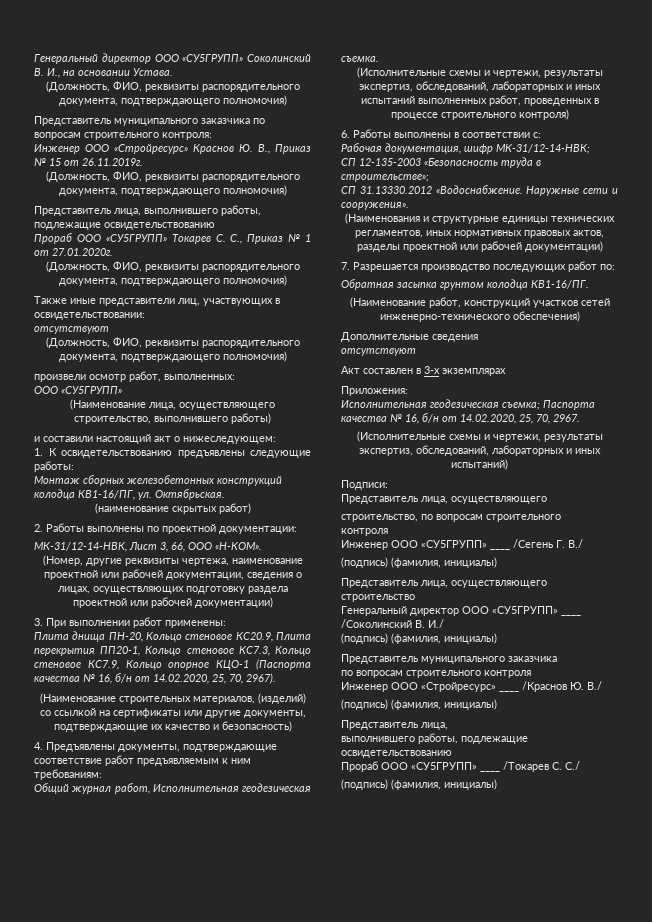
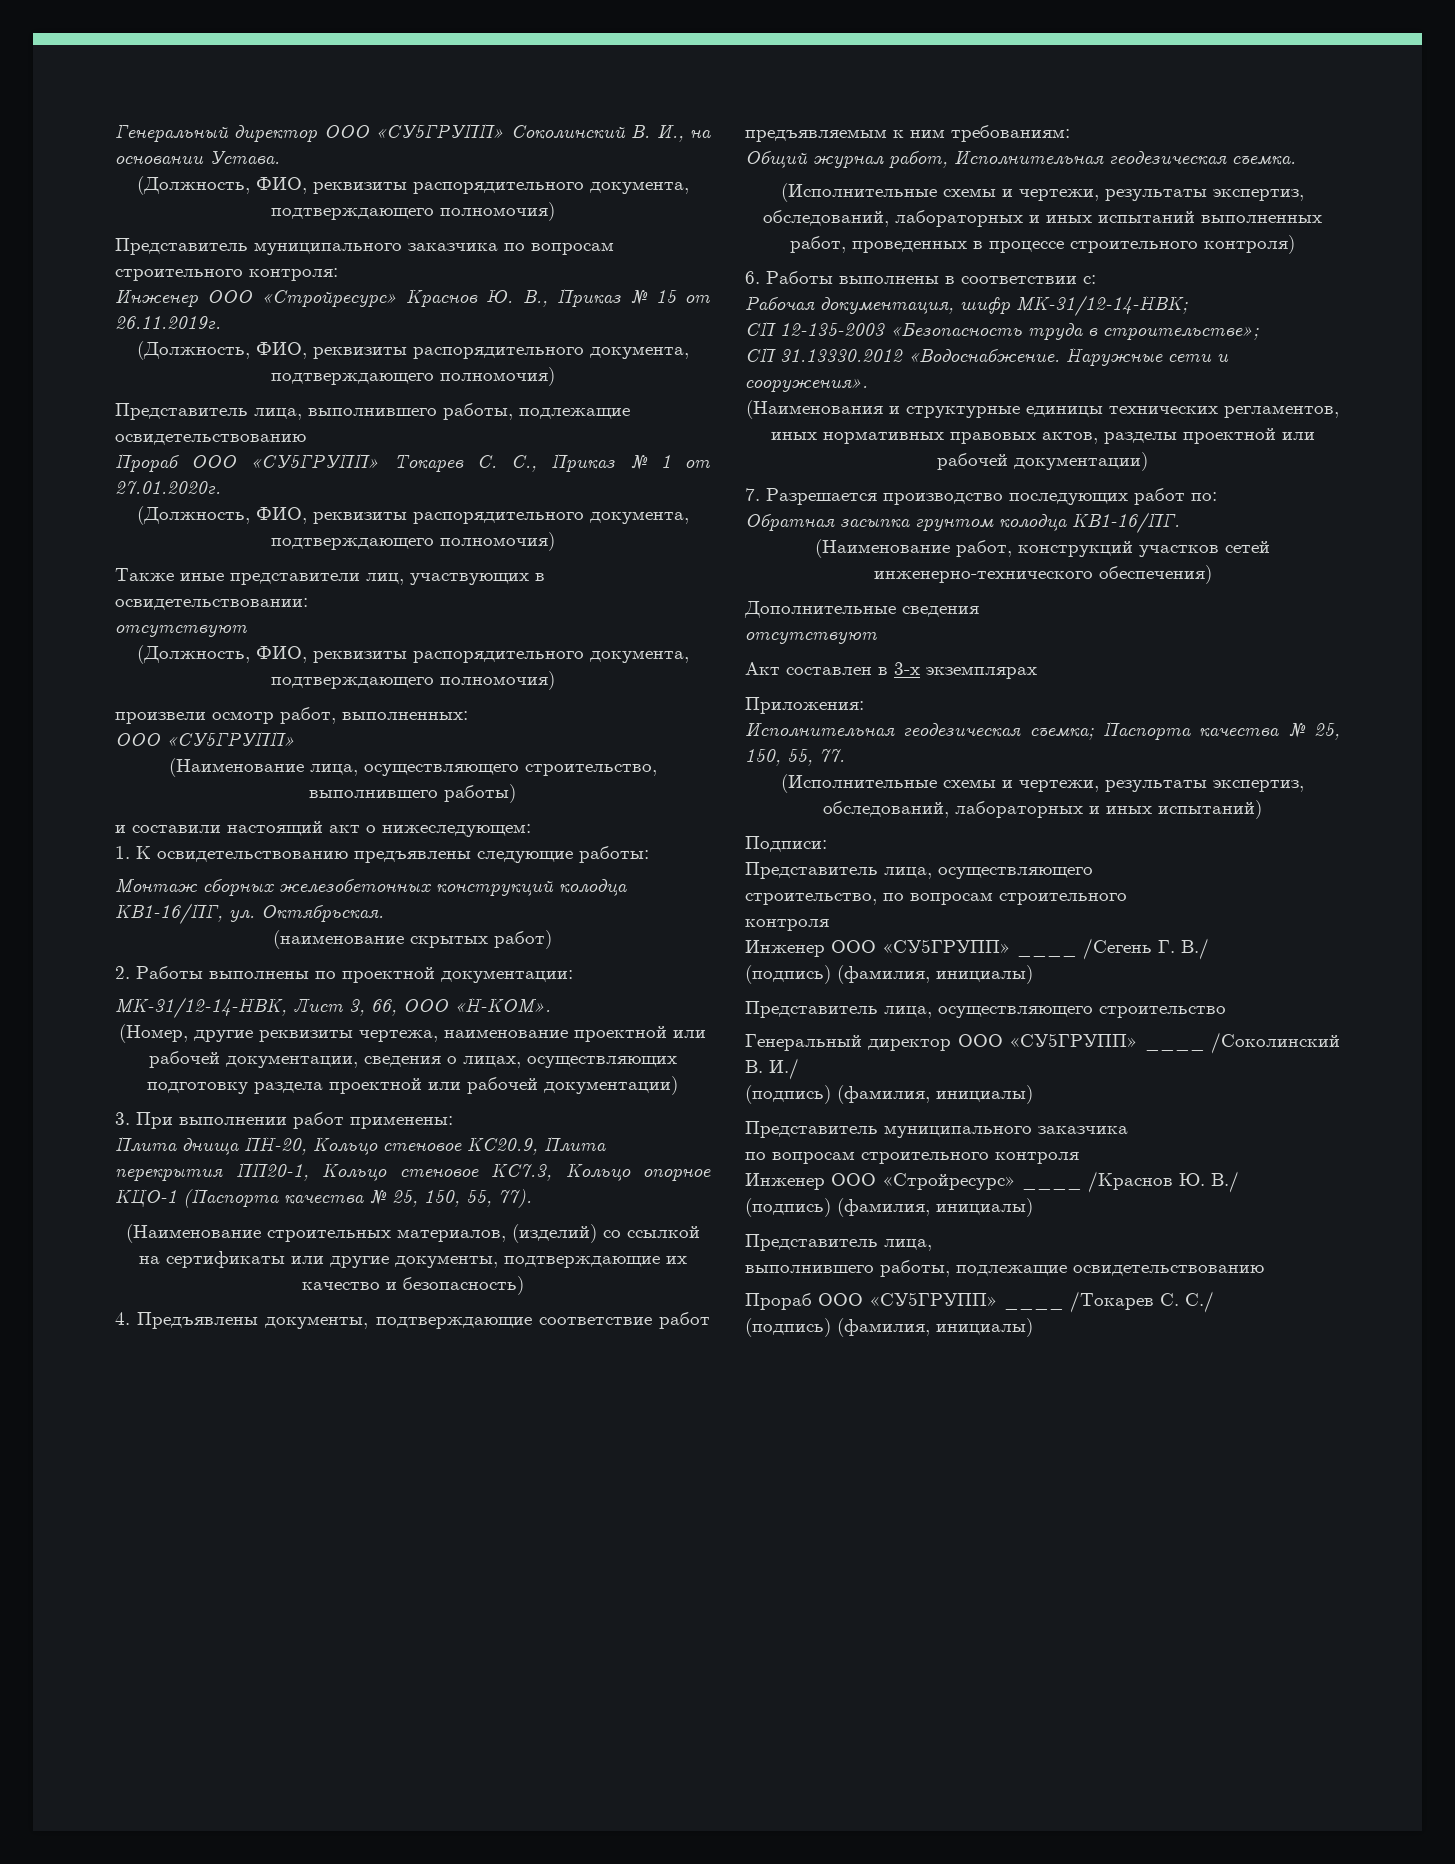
[34,660,162,670] стеновое КС7.9, Кольцо -> (631, 1172) none
[98,673,276,684] 16, б/н от 14.02.2020, 25, 70, 2967). -> [392,1189,532,1208] 25, 150, 55, 77).
[405,413,580,424] 16, б/н от 14.02.2020, 25, 70, 2967. -> [1314,723,1340,740] [745,749,845,766] 25, 150, 55, 77.

